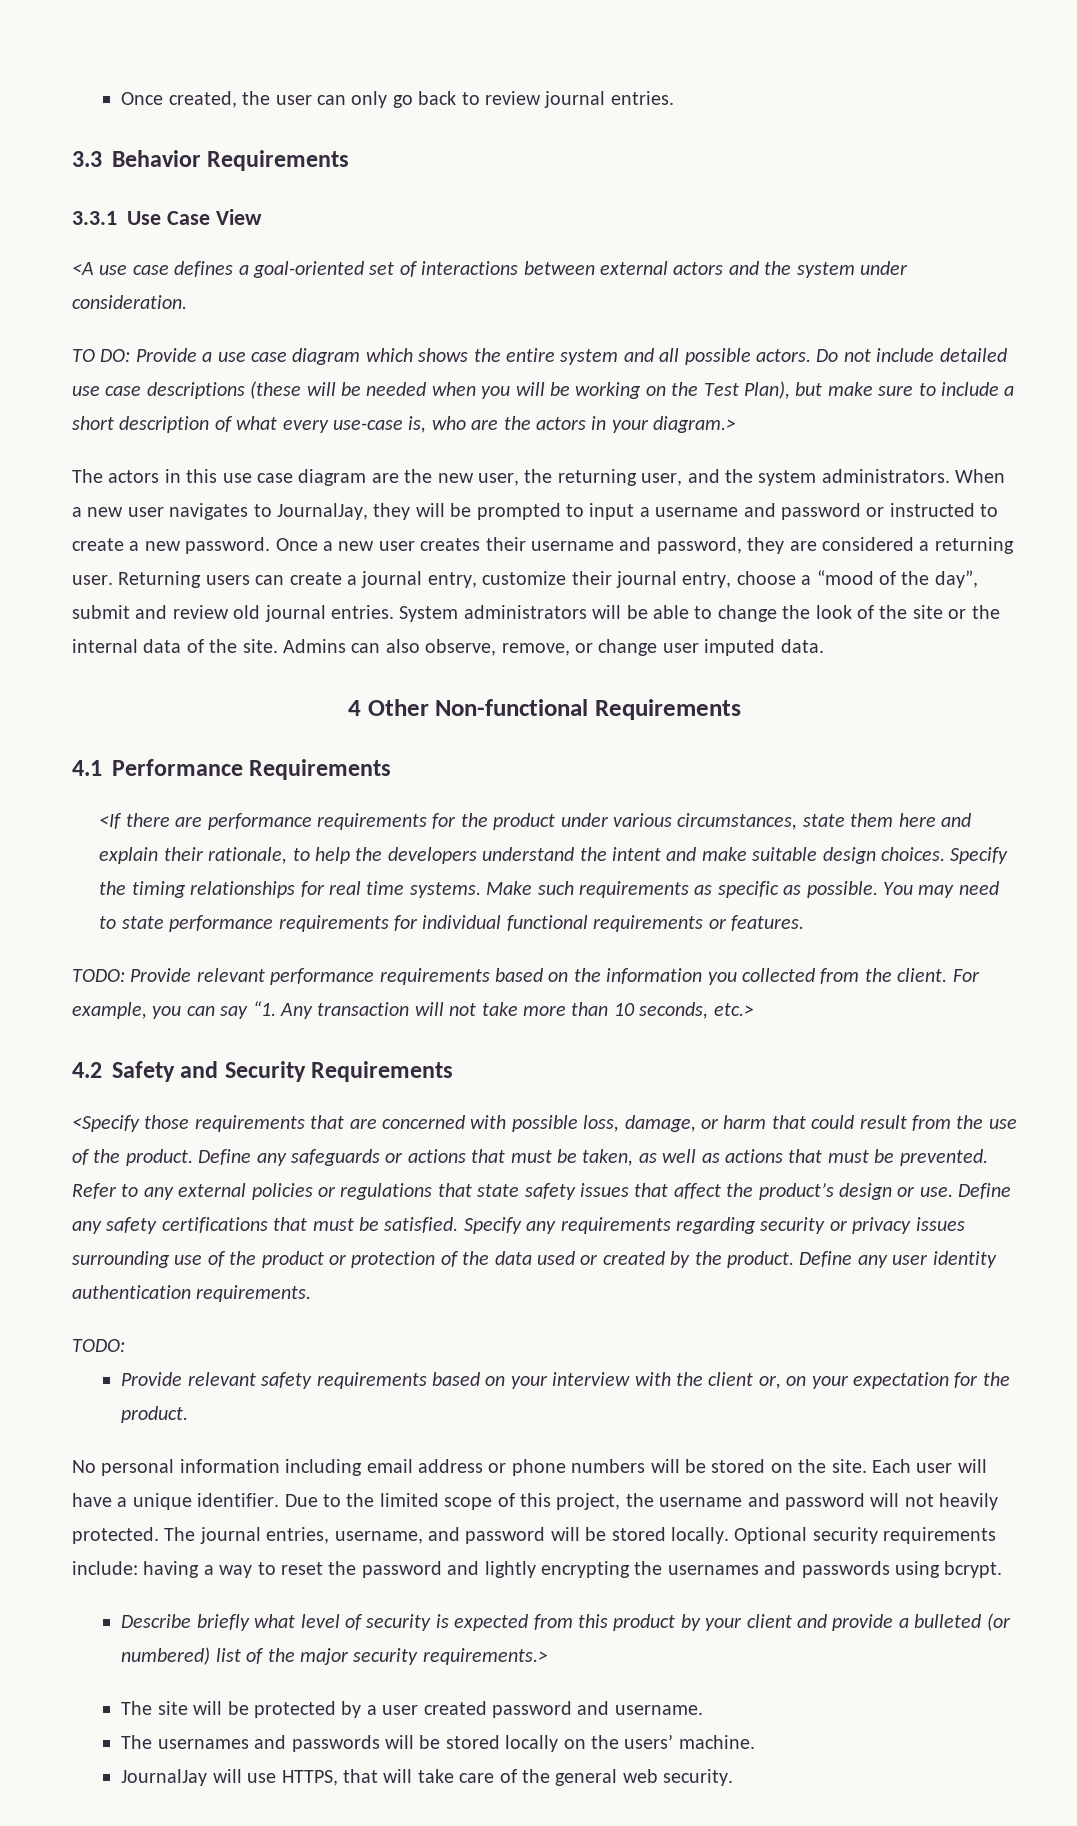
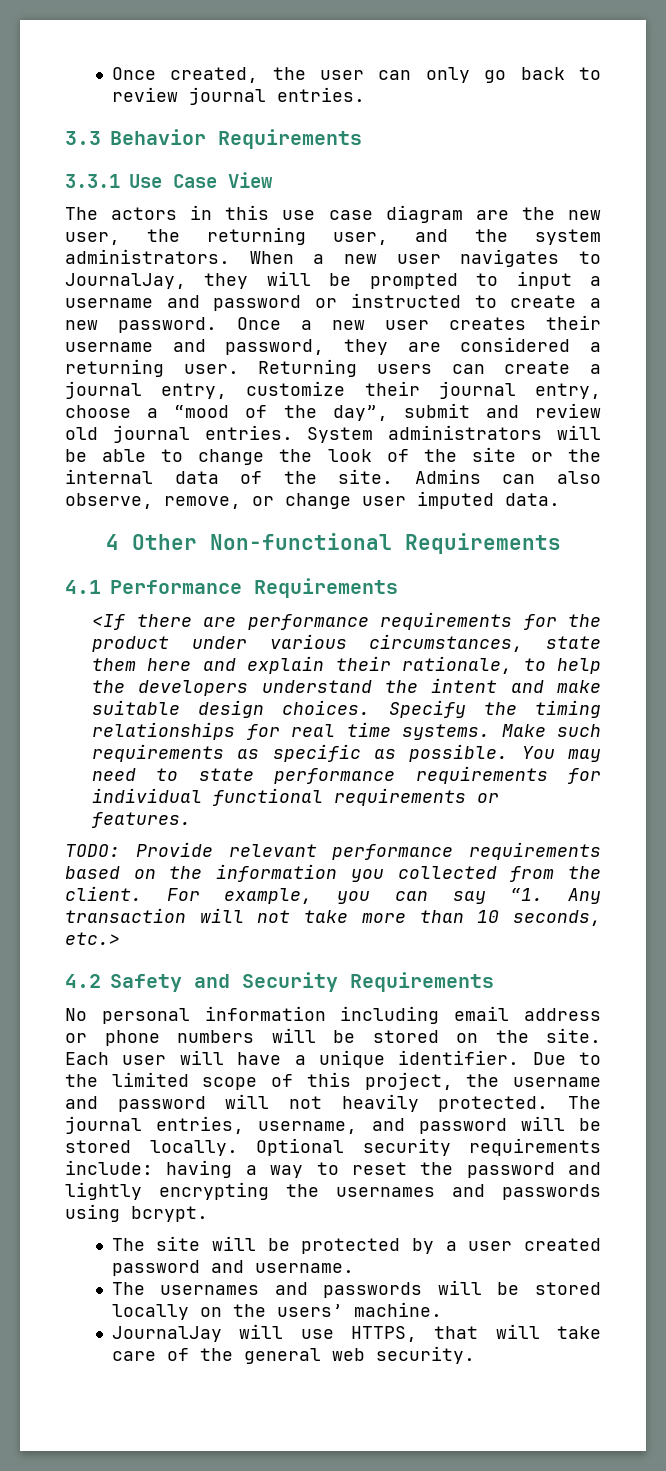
[72,261,908,278] [72,295,187,309] [72,348,1007,365] [72,381,1015,399] [72,416,737,433] // <A use case defines a goal-oriented set of interactions between external actors and the system under consideration. // TO DO: Provide a use case diagram which shows the entire system and all possible actors. Do not include detailed use case descriptions (these will be needed when you will be working on the Test Plan), but make sure to include a short description of what every use-case is, who are the actors in your diagram.> -> (273, 180) none
[72,1115,1017,1132] [72,1149,988,1166] [72,1183,1012,1200] [72,1217,965,1234] [72,1251,997,1268] [72,1285,312,1302] [72,1339,125,1352] [121,1372,1010,1389] [121,1406,189,1423] // <Specify those requirements that are concerned with possible loss, damage, or harm that could result from the use of the product. Define any safeguards or actions that must be taken, as well as actions that must be prevented. Refer to any external policies or regulations that state safety issues that affect the product’s design or use. Define any safety certifications that must be satisfied. Specify any requirements regarding security or privacy issues surrounding use of the product or protection of the data used or created by the product. Define any user identity authentication requirements. // TODO: // Provide relevant safety requirements based on your interview with the client or, on your expectation for the product. -> (494, 982) none
[121,1613,1011,1631] [121,1647,548,1665] // Describe briefly what level of security is expected from this product by your client and provide a bulleted (or numbered) list of the major security requirements.> -> (208, 1214) none

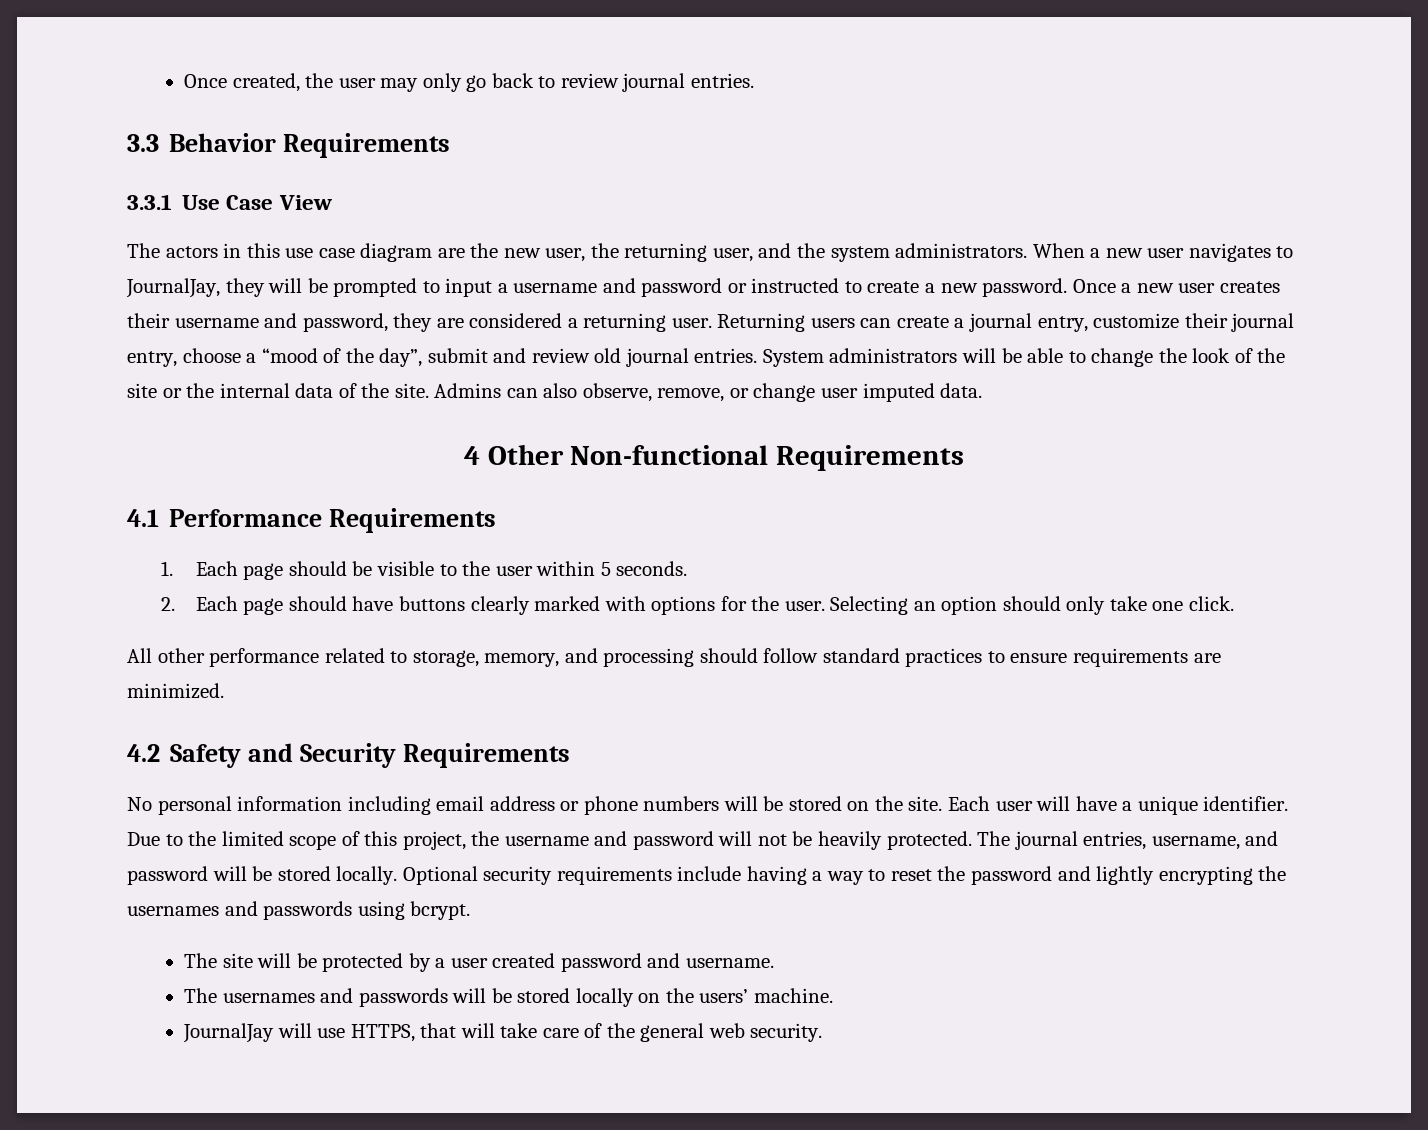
[378,70,412,80] can -> [380,78,419,92] may
[92,612,602,630] [92,634,601,652] [92,656,602,674] [92,678,601,696] [92,700,601,718] [92,722,602,740] [92,744,601,762] [92,766,601,784] [92,788,500,806] [92,812,192,828] [65,842,601,860] [65,864,601,882] [65,886,601,904] [65,908,601,926] [65,932,120,945] <If there are performance requirements for the product under various circumstances, state them here and explain their rationale, to help the developers understand the intent and make suitable design choices. Specify the timing relationships for real time systems. Make such requirements as specific as possible. You may need to state performance requirements for individual functional requirements or features. // TODO: Provide relevant performance requirements based on the information you collected from the client. For example, you can say “1. Any transaction will not take more than 10 seconds, etc.> -> [161,561,688,580] [161,596,1235,615] [127,648,1221,667] [127,683,224,699] 1. Each page should be visible to the user within 5 seconds. // 2. Each page should have buttons clearly marked with options for the user. Selecting an option should only take one click. // All other performance related to storage, memory, and processing should follow standard practices to ensure requirements are minimized.
(322, 1102) none -> [792,831,813,846] be
[65,1160,153,1175] include: -> [677,866,742,881] include

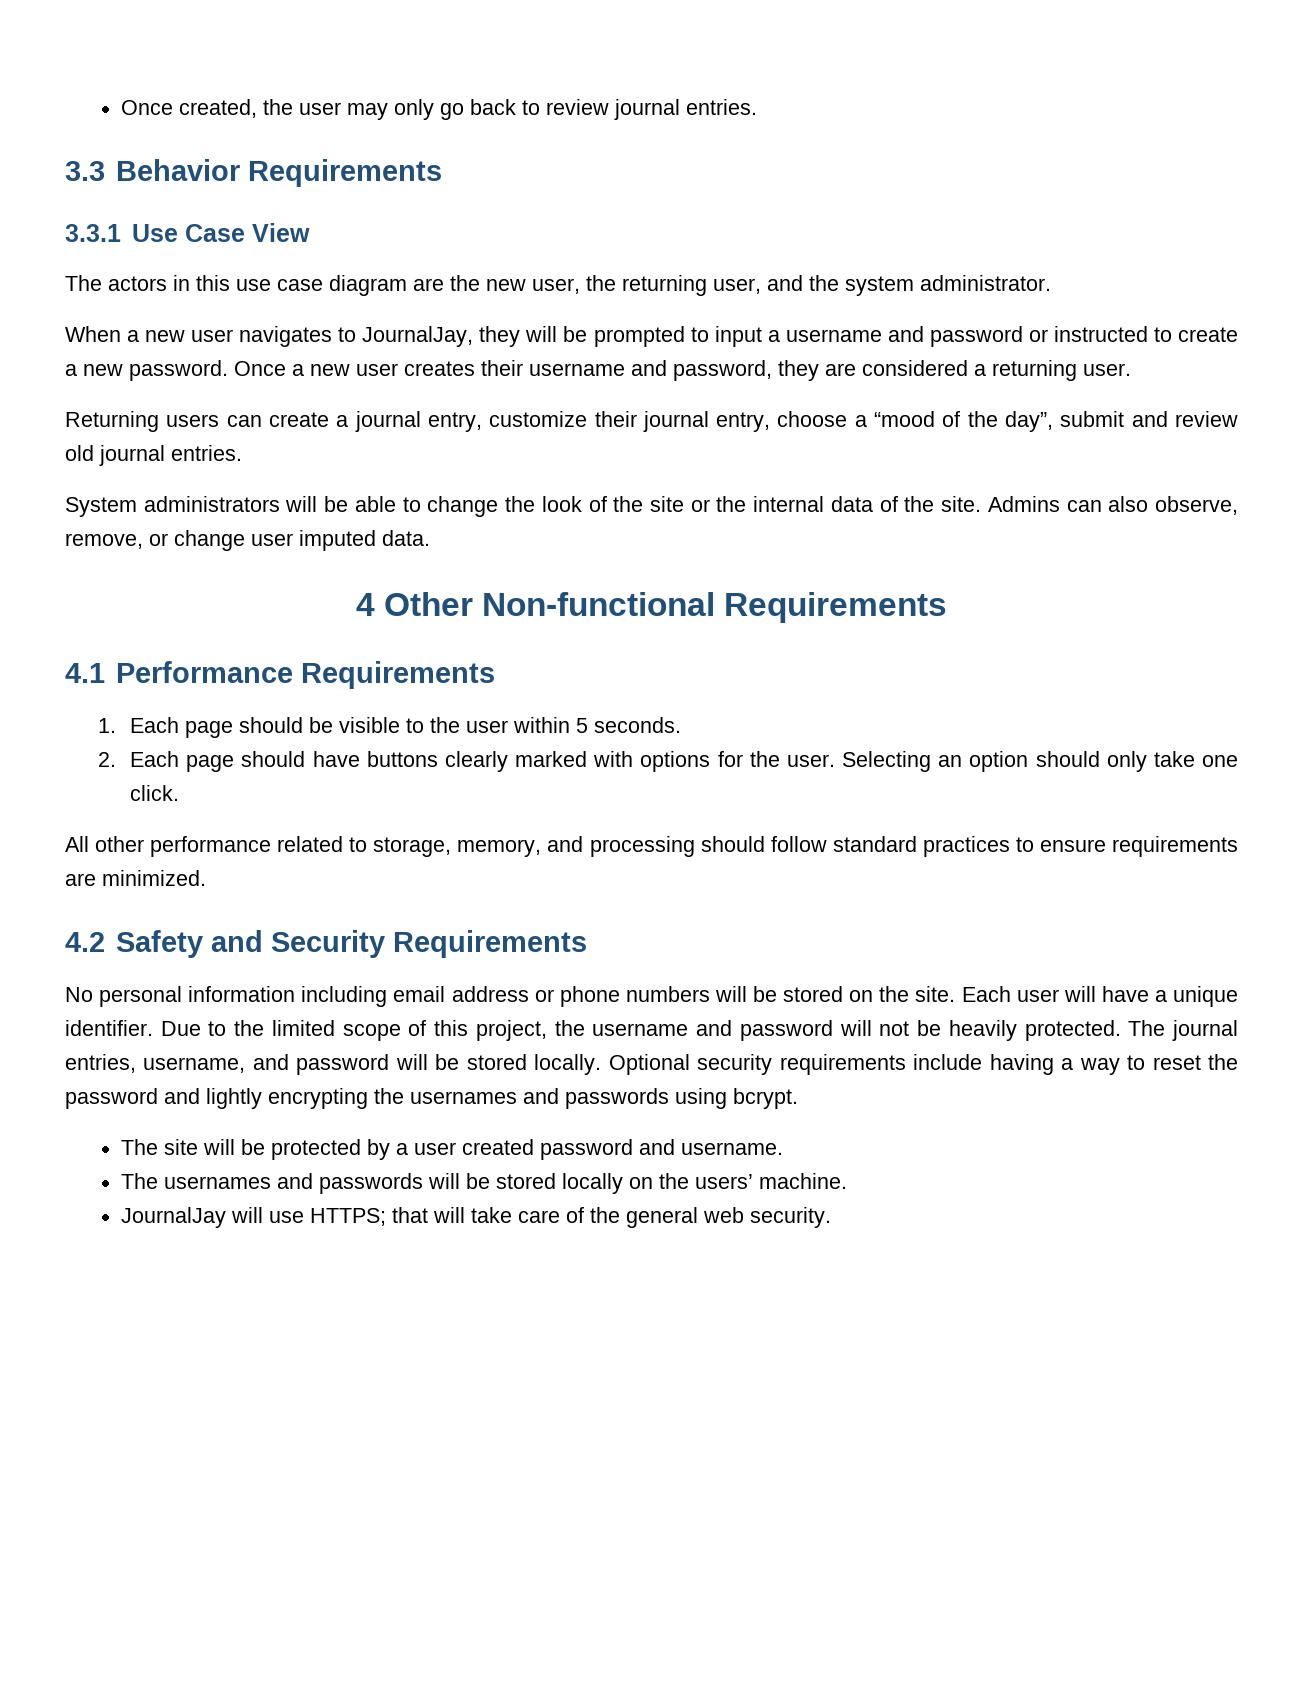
[895,243,1028,258] administrators. -> [920,275,1051,291] administrator. //
(712, 323) none -> (1131, 369) //
(758, 355) none -> (242, 453) //
[350,1024,415,1042] HTTPS, -> [310,1208,387,1226] HTTPS;

